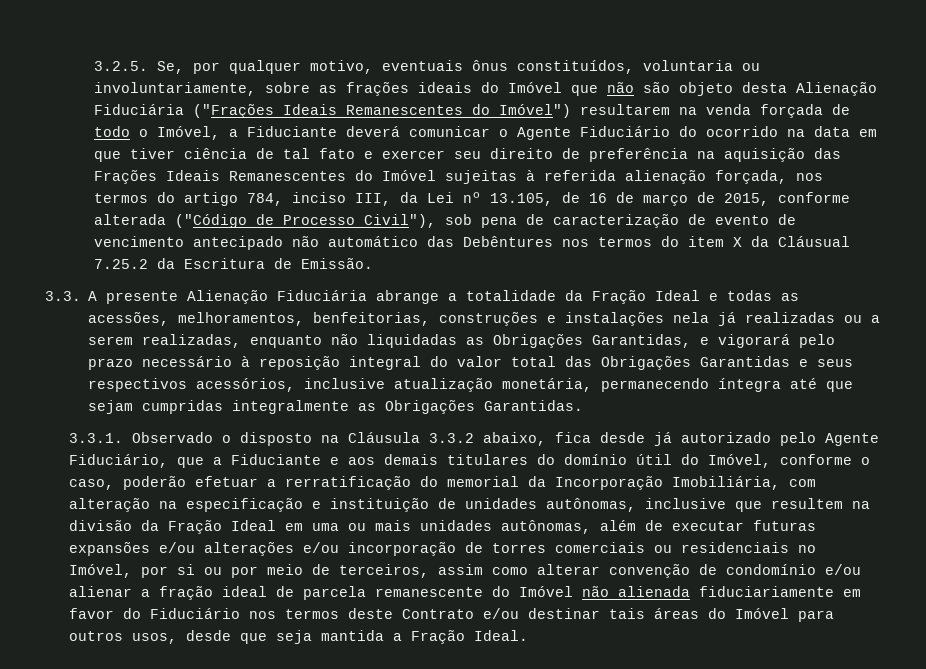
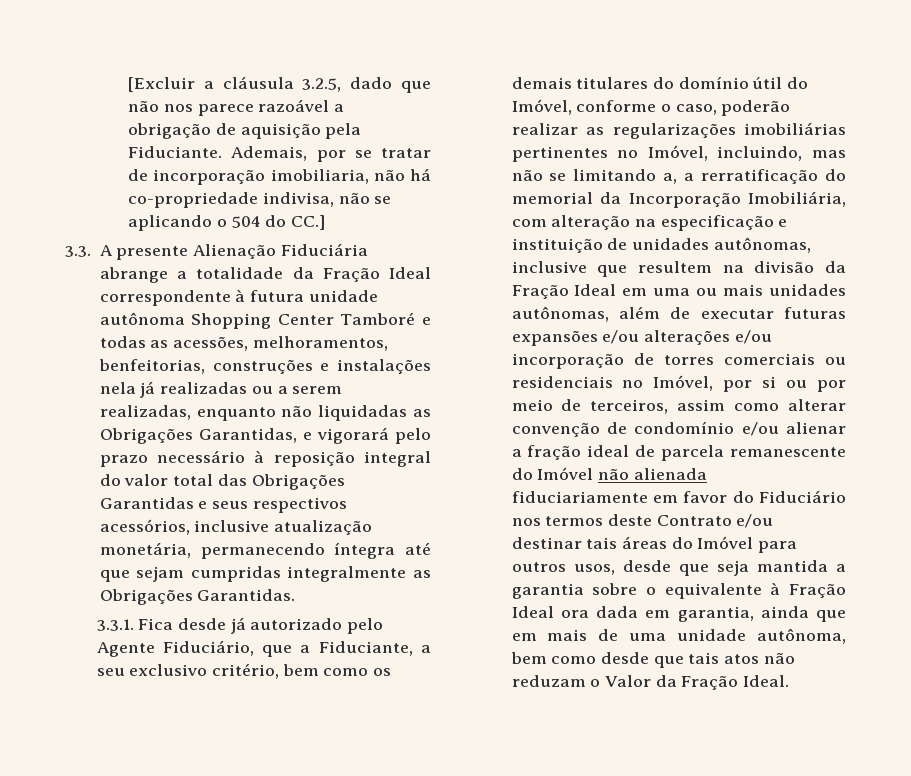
[93,60,760,74] [93,82,877,96] [93,104,850,118] [93,126,877,140] [93,148,841,162] [93,170,823,184] [93,192,850,206] [93,214,796,228] [93,236,850,250] [93,258,373,269] 3.2.5. Se, por qualquer motivo, eventuais ônus constituídos, voluntaria ou involuntariamente, sobre as frações ideais do Imóvel que não são objeto desta Alienação Fiduciária ("Frações Ideais Remanescentes do Imóvel") resultarem na venda forçada de todo o Imóvel, a Fiduciante deverá comunicar o Agente Fiduciário do ocorrido na data em que tiver ciência de tal fato e exercer seu direito de preferência na aquisição das Frações Ideais Remanescentes do Imóvel sujeitas à referida alienação forçada, nos termos do artigo 784, inciso III, da Lei nº 13.105, de 16 de março de 2015, conforme alterada ("Código de Processo Civil"), sob pena de caracterização de evento de vencimento antecipado não automático das Debêntures nos termos do item X da Cláusual 7.25.2 da Escritura de Emissão. -> [128,76,431,93] [128,99,345,116] [128,123,362,139] [128,146,431,162] [128,168,431,185] [128,192,392,208] [128,215,326,231] [Excluir a cláusula 3.2.5, dado que não nos parece razoável a obrigação de aquisição pela Fiduciante. Ademais, por se tratar de incorporação imobiliaria, não há co-propriedade indivisa, não se aplicando o 504 do CC.]
(701, 295) none -> [99,289,378,306] [99,312,416,329] correspondente à futura unidade autônoma Shopping Center Tamboré
[132,432,592,446] Observado o disposto na Cláusula 3.3.2 abaixo, fica -> [138,618,174,630] Fica
[231,454,376,465] Fiduciante e aos -> [318,641,431,656] [96,663,392,679] Fiduciante, a seu exclusivo critério, bem como os
[195,476,259,487] efetuar -> [511,122,846,139] [511,145,846,162] [511,169,678,184] realizar as regularizações imobiliárias pertinentes no Imóvel, incluindo, mas não se limitando a,
(403, 637) none -> [511,582,846,599] [511,606,846,622] [511,628,846,644] [510,652,795,668] [511,675,677,687] garantia sobre o equivalente à Fração Ideal ora dada em garantia, ainda que em mais de uma unidade autônoma, bem como desde que tais atos não reduzam o Valor da

